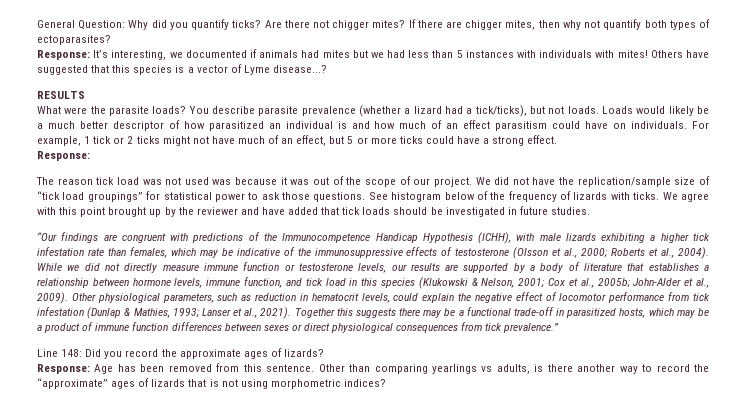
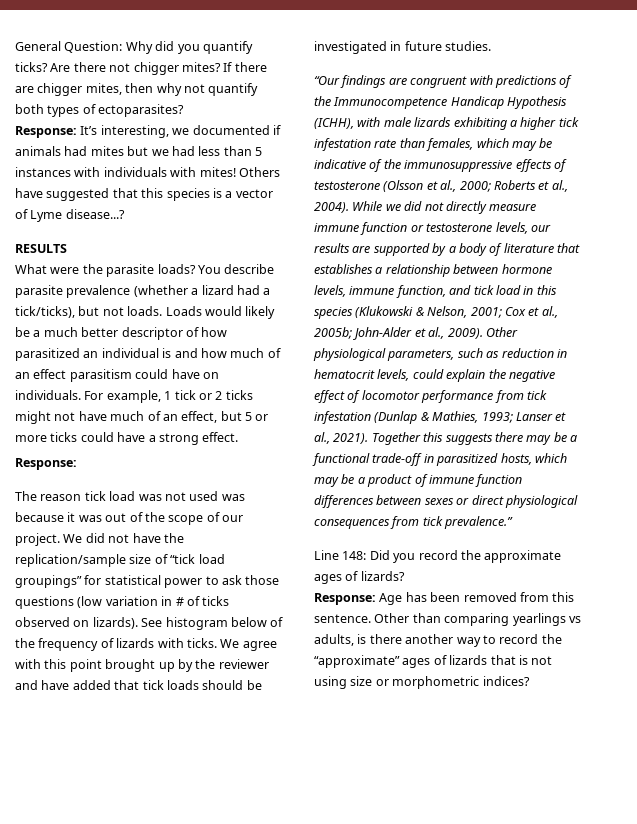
[313,192,366,202] questions. -> [15,596,230,609] [15,617,138,629] questions (low variation in # of ticks observed on lizards).
(268, 384) none -> [350,676,389,686] size or

